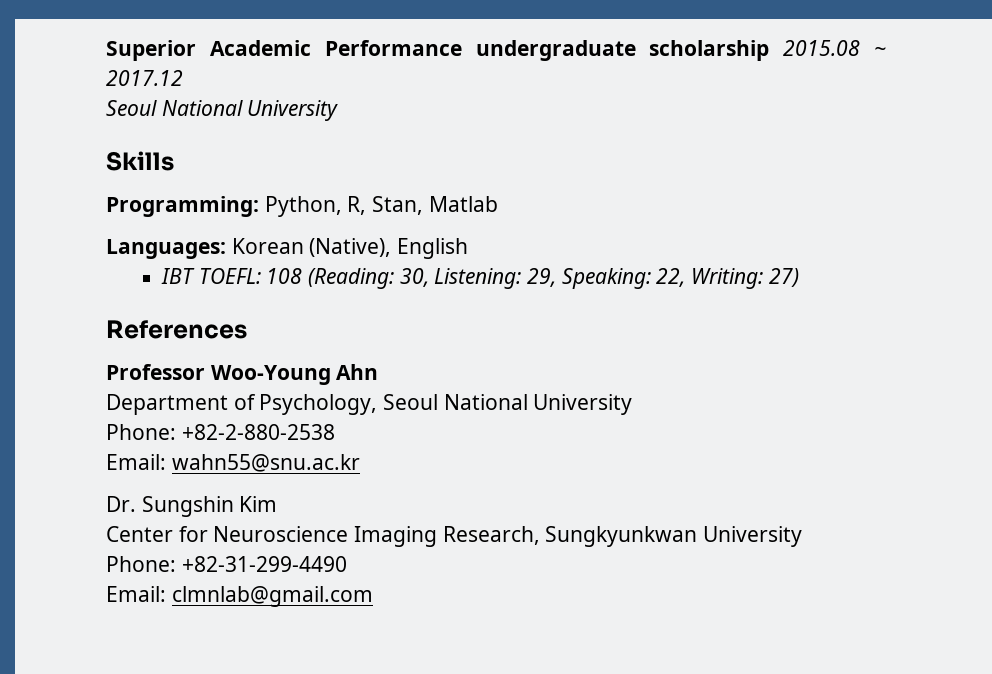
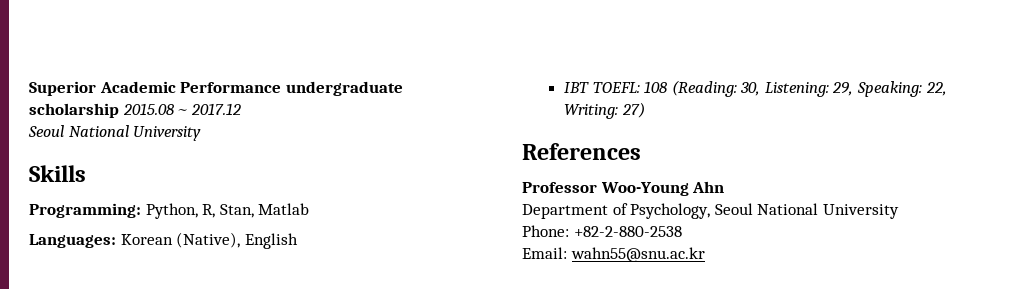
[106,496,278,517] [106,526,803,547] [106,556,347,572] [106,586,373,607] // Dr. Sungshin Kim // Center for Neuroscience Imaging Research, Sungkyunkwan University // Phone: +82-31-299-4490 // Email: clmnlab@gmail.com -> (705, 254) none

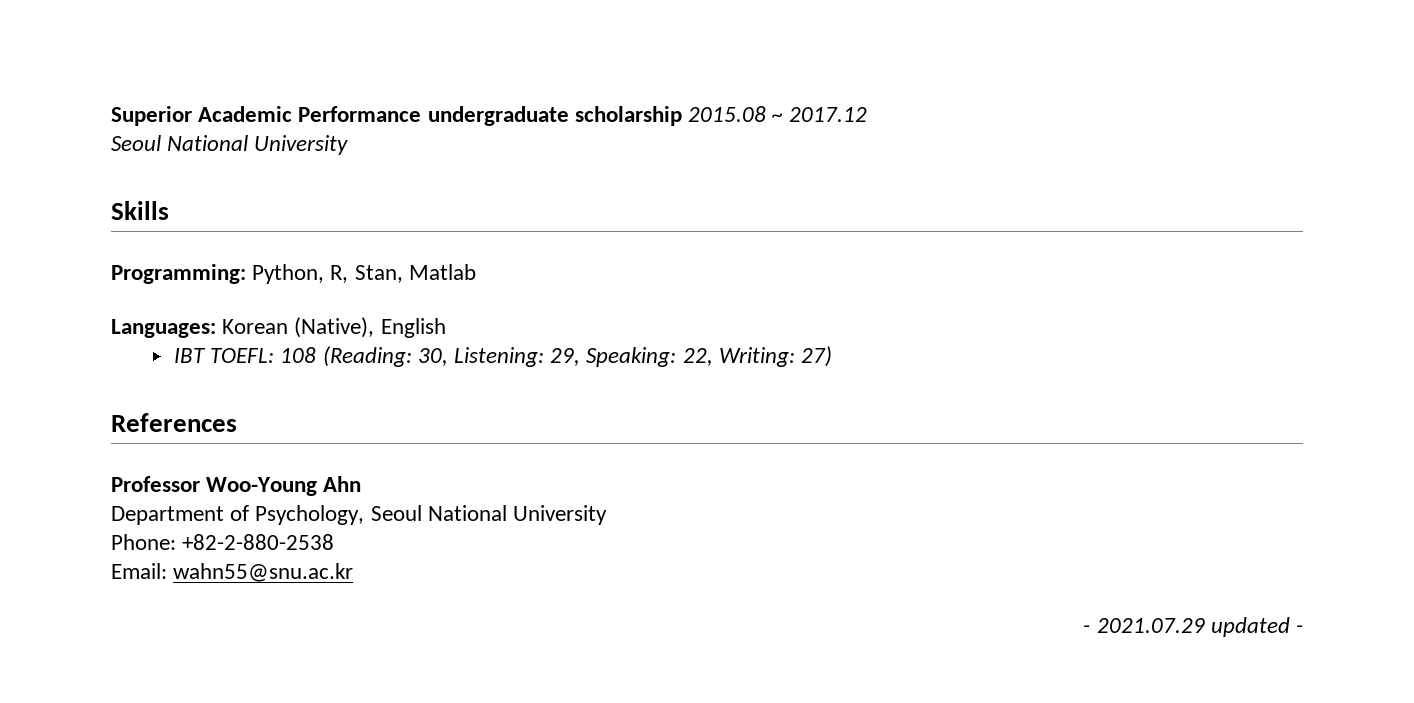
(705, 254) none -> [1083,617,1303,637] // - 2021.07.29 updated -

